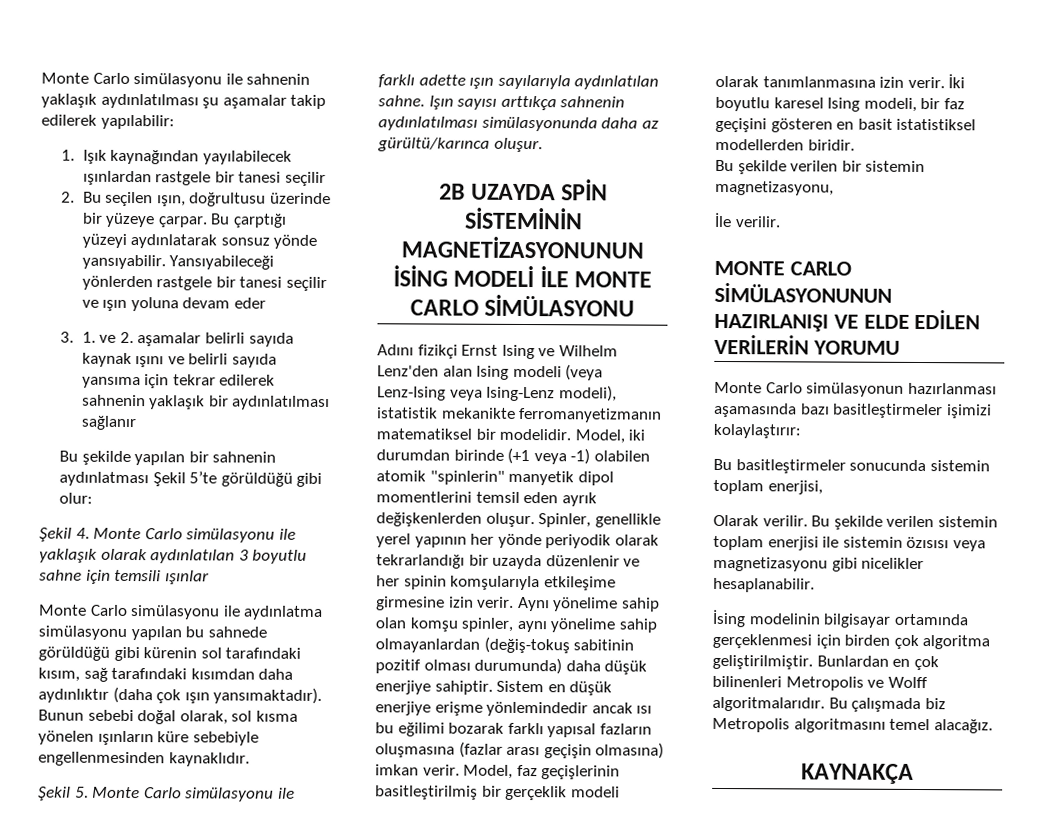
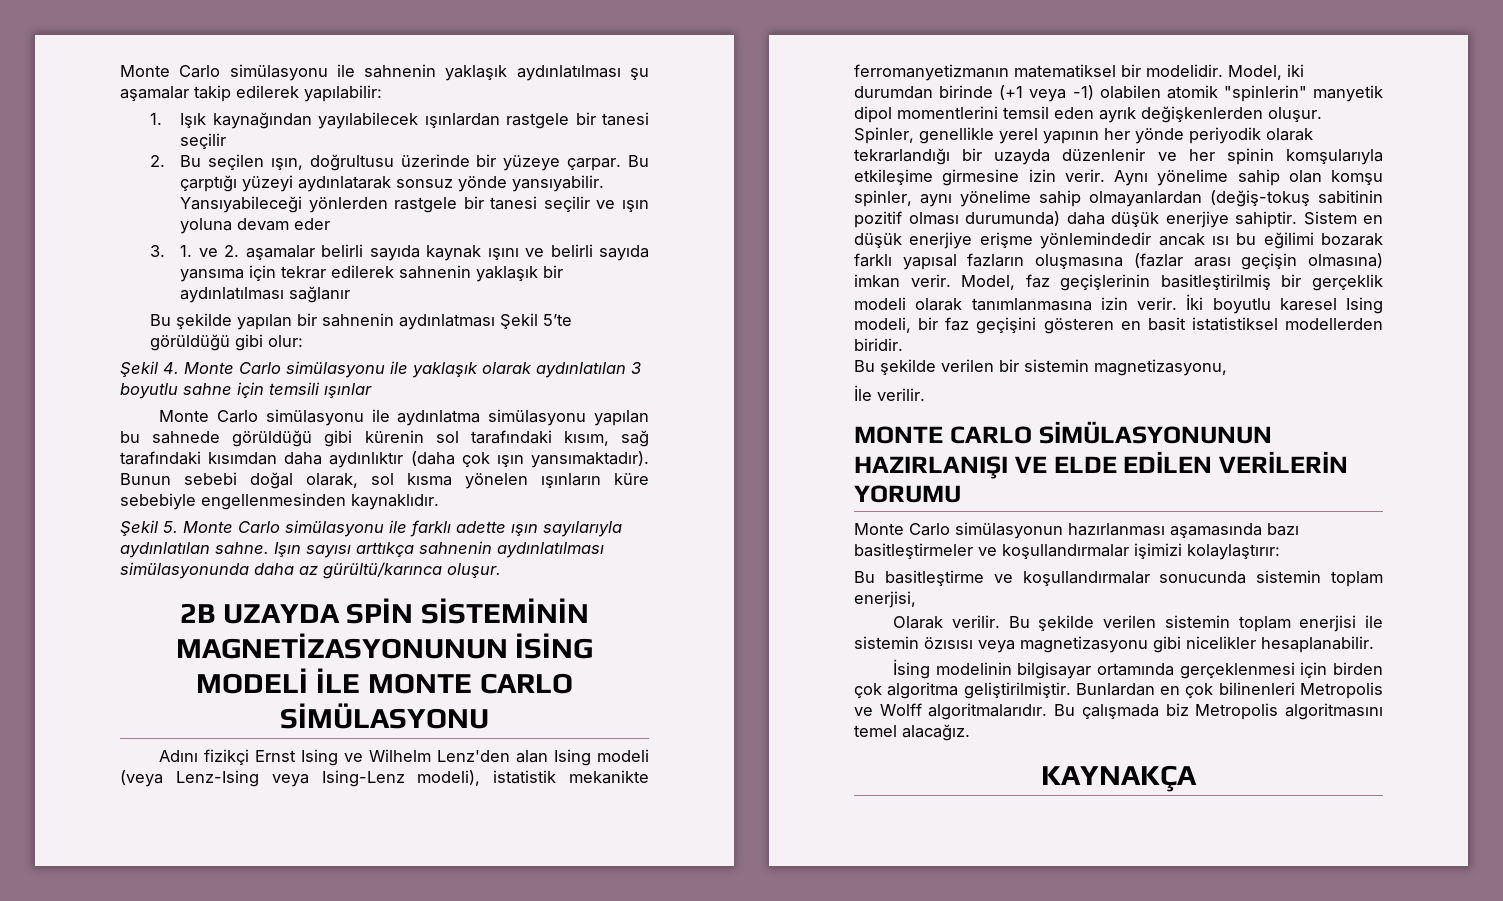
(944, 411) none -> [978,544,1129,559] ve koşullandırmalar
[735,459,846,474] basitleştirmeler -> [884,570,1150,586] basitleştirme ve koşullandırmalar

